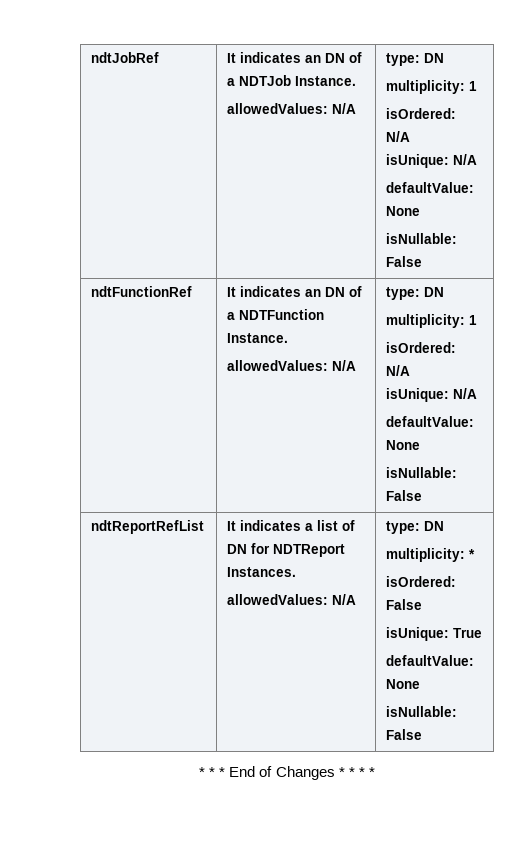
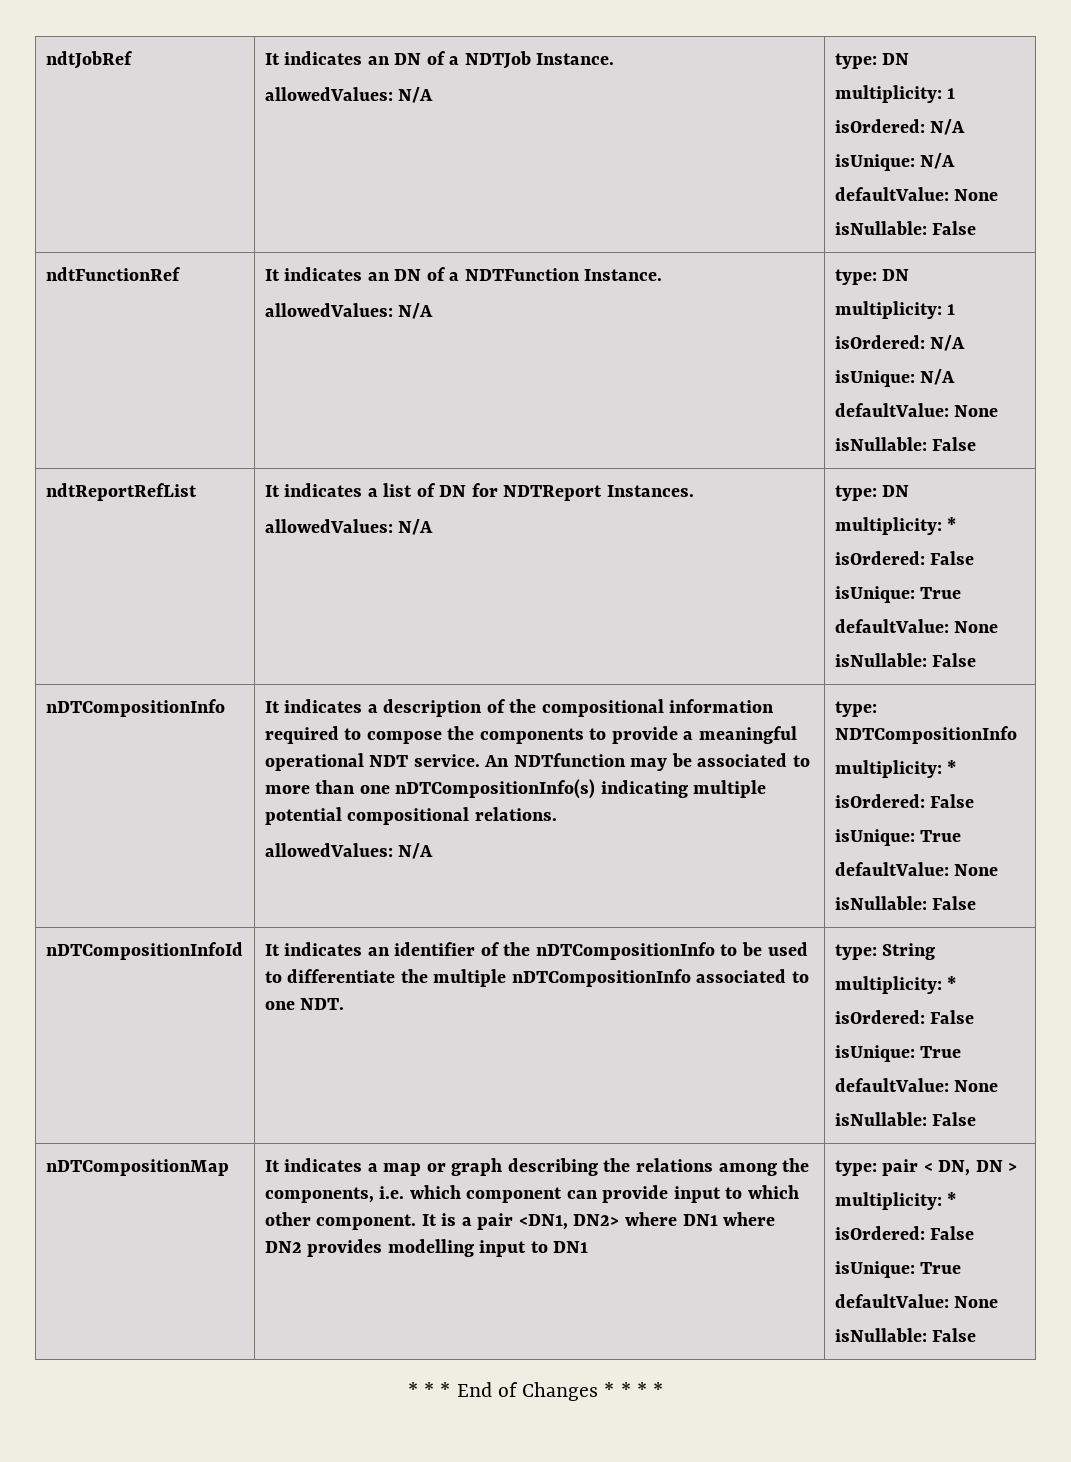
(423, 734) none -> [45,699,225,717] [264,699,775,717] [264,726,798,744] [264,753,811,771] [264,779,767,799] [264,807,557,825] [264,843,434,859] [834,701,877,717] [834,726,1017,744] [834,760,957,778] [834,794,975,808] [834,829,962,846] [834,862,999,876] [834,896,977,910] [45,942,243,960] [264,942,808,960] [264,969,809,987] [264,998,345,1010] [834,943,936,960] [834,976,957,994] [834,1010,975,1024] [834,1045,962,1062] [834,1078,999,1092] [834,1112,977,1126] [45,1159,229,1176] [264,1158,810,1176] [264,1185,800,1203] [264,1212,776,1230] [264,1239,589,1257] [834,1159,1018,1176] [834,1192,957,1210] [834,1226,975,1240] [834,1261,962,1278] [834,1294,999,1308] [834,1328,977,1342] // nDTCompositionInfo | It indicates a description of the compositional information required to compose the components to provide a meaningful operational NDT service. An NDTfunction may be associated to more than one nDTCompositionInfo(s) indicating multiple potential compositional relations. // allowedValues: N/A | type: NDTCompositionInfo // multiplicity: * // isOrdered: False // isUnique: True // defaultValue: None // isNullable: False // nDTCompositionInfoId | It indicates an identifier of the nDTCompositionInfo to be used to differentiate the multiple nDTCompositionInfo associated to one NDT. | type: String // multiplicity: * // isOrdered: False // isUnique: True // defaultValue: None // isNullable: False // nDTCompositionMap | It indicates a map or graph describing the relations among the components, i.e. which component can provide input to which other component. It is a pair <DN1, DN2> where DN1 where DN2 provides modelling input to DN1 | type: pair < DN, DN > // multiplicity: * // isOrdered: False // isUnique: True // defaultValue: None // isNullable: False

